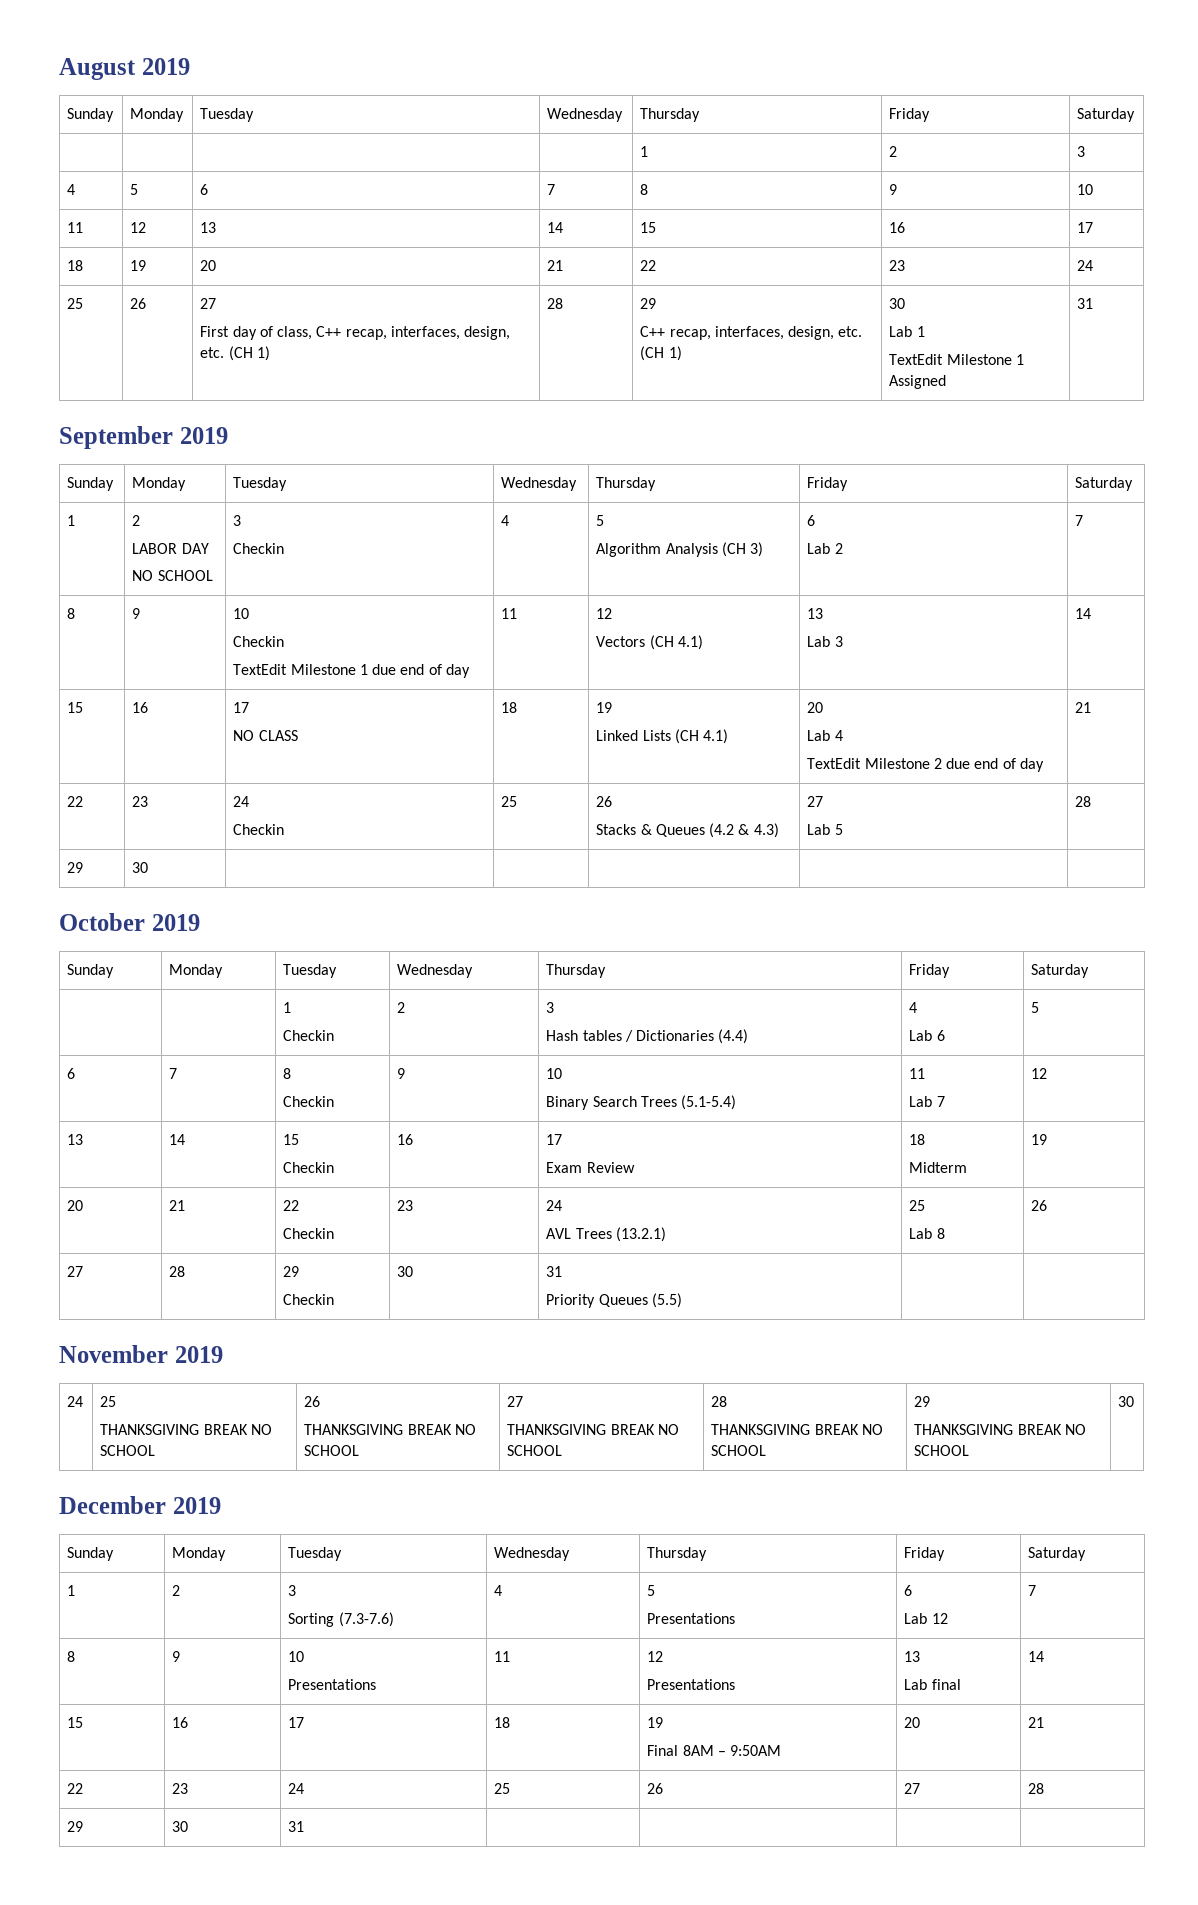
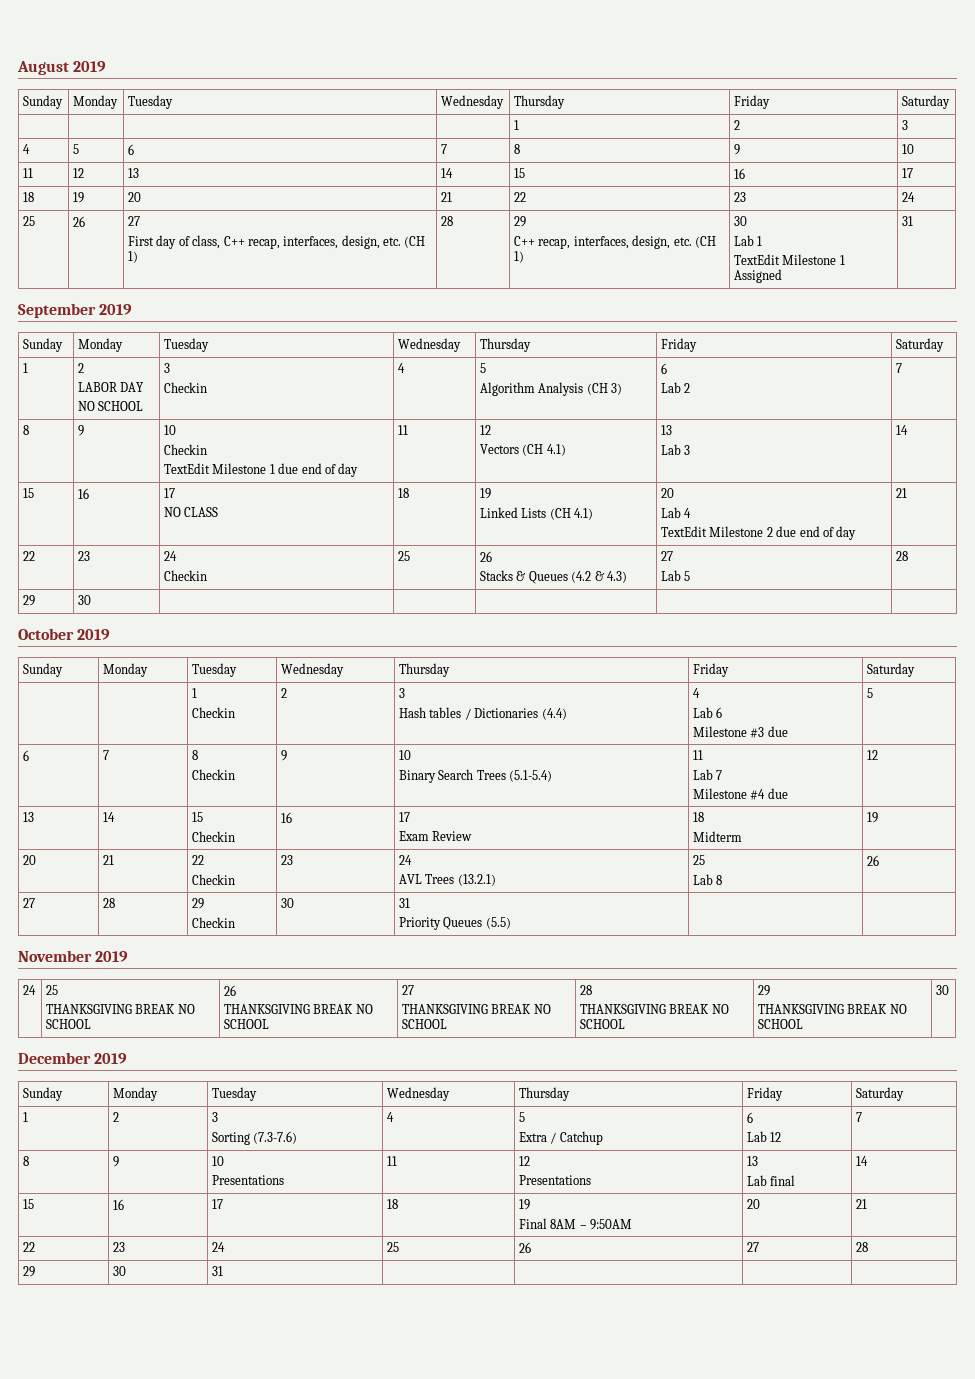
(945, 1035) none -> [693,726,788,738] // Milestone #3 due
(945, 1101) none -> [693,788,788,800] // Milestone #4 due
[647,1613,736,1624] Presentations -> [519,1131,603,1145] Extra / Catchup

